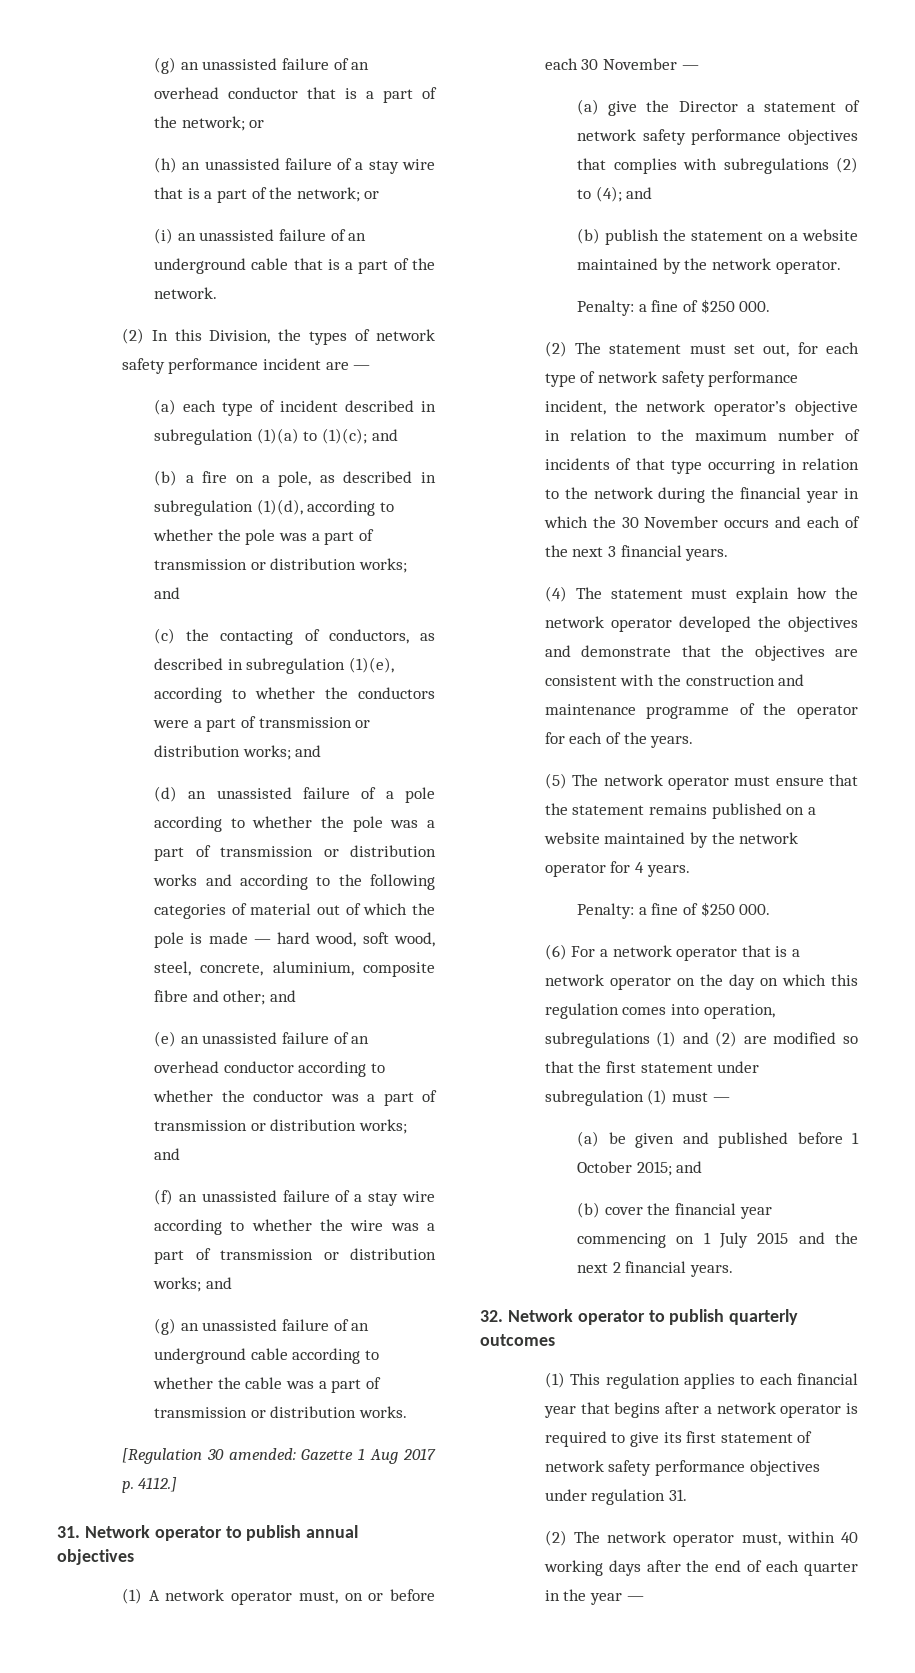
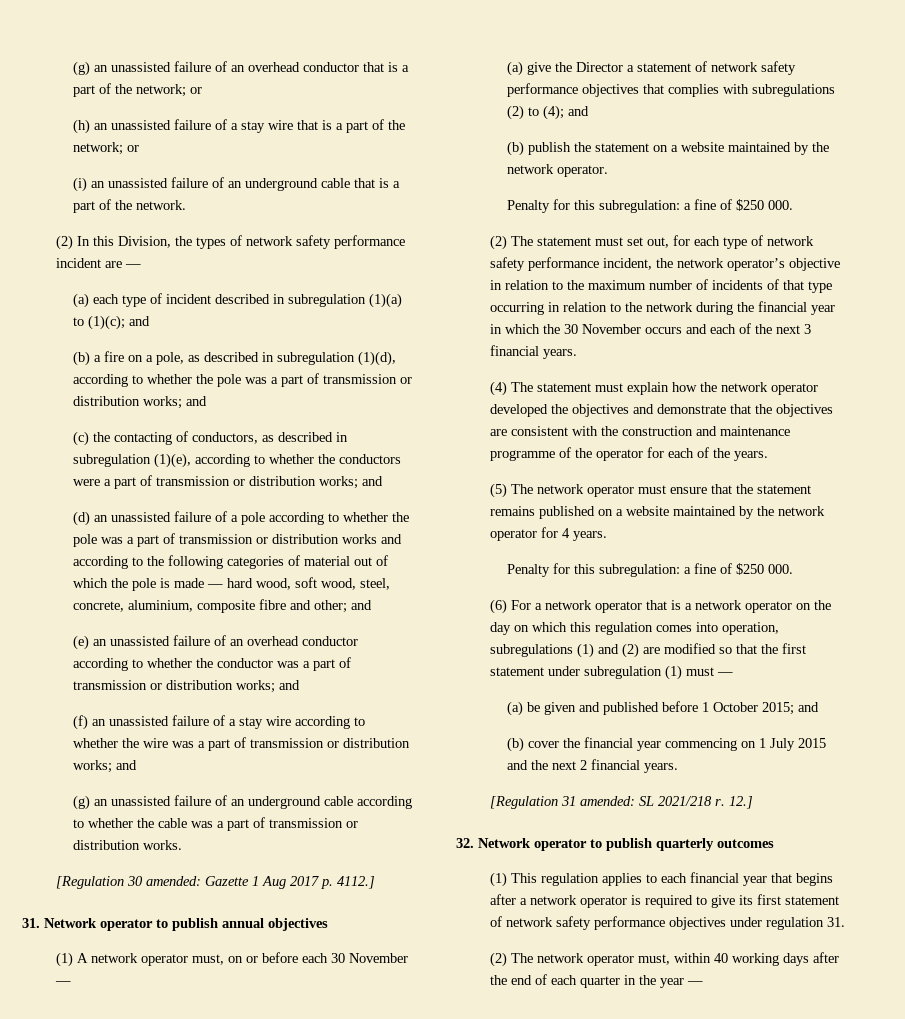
[577,300,635,316] Penalty: -> [506,199,680,213] Penalty for this subregulation:
[577,903,635,919] Penalty: -> [506,563,680,577] Penalty for this subregulation:
(733, 1271) none -> [489,796,753,809] // [Regulation 31 amended: SL 2021/218 r. 12.]

